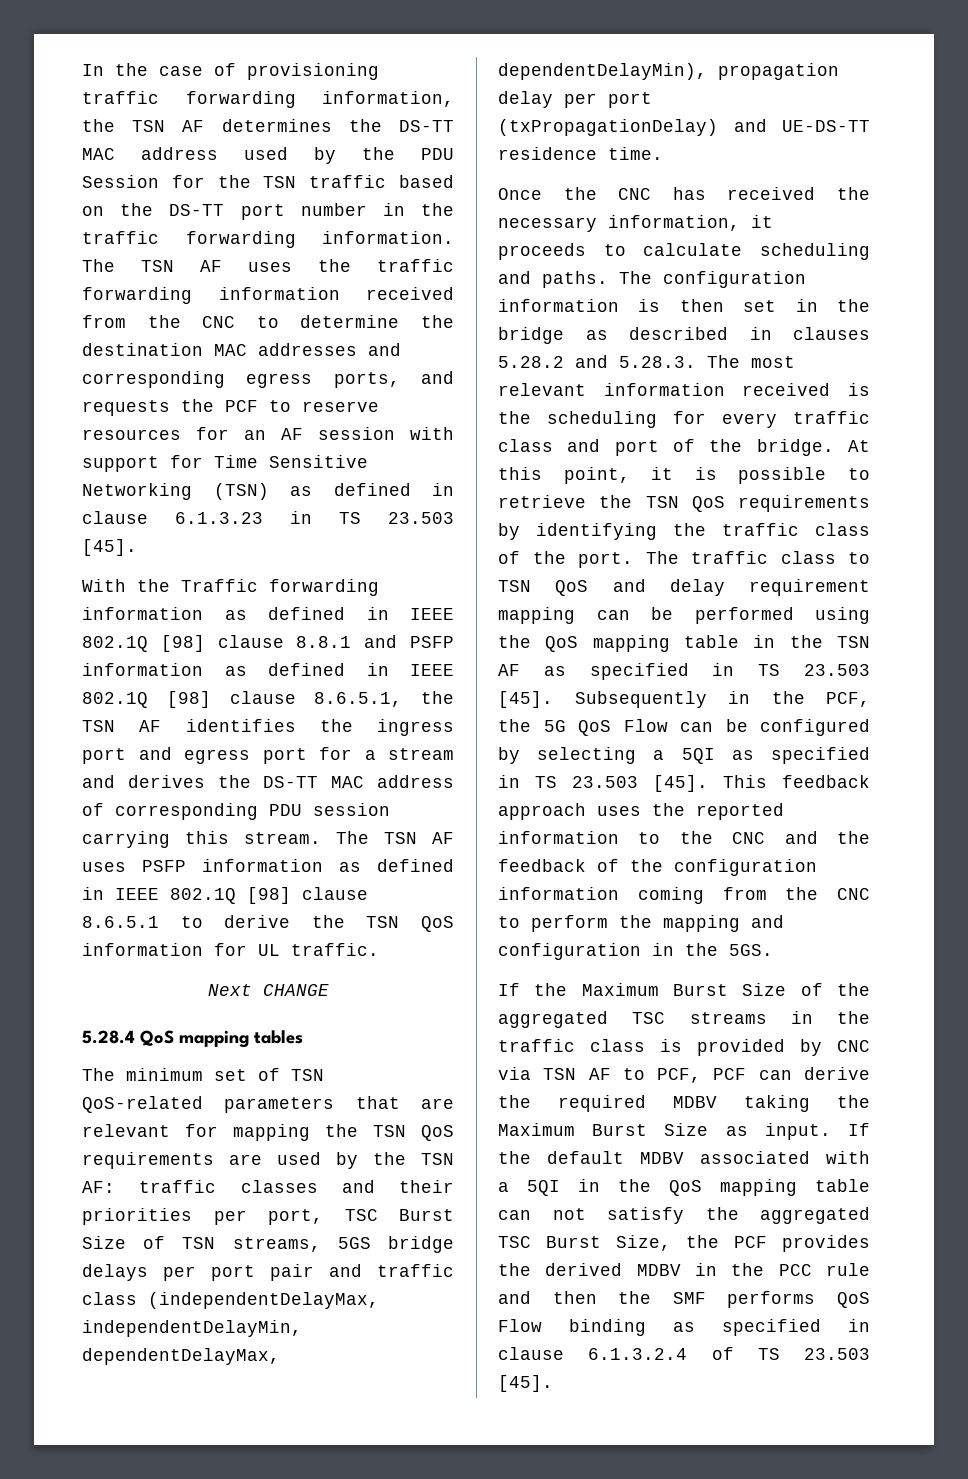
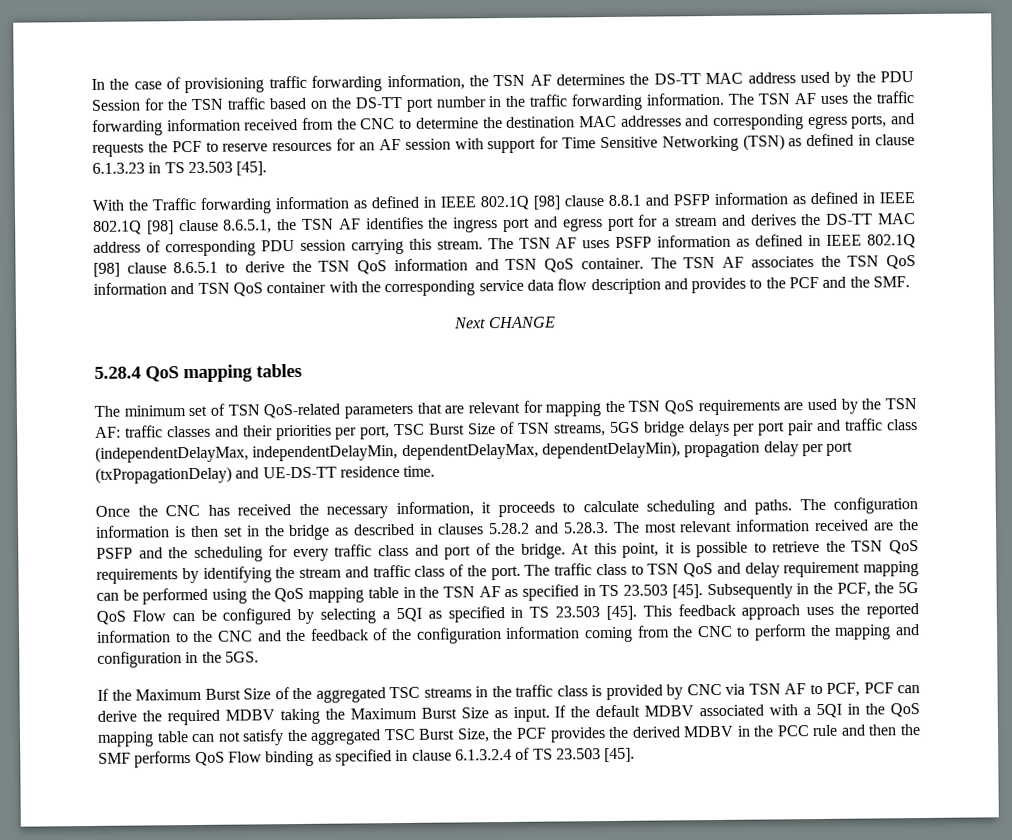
[214,943,379,956] for UL traffic. -> [474,255,916,273] [93,276,911,297] and TSN QoS container. The TSN AF associates the TSN QoS information and TSN QoS container with the corresponding service data flow description and provides to the PCF and the SMF.
[848,383,870,396] is -> [874,519,919,531] [96,547,163,559] are the PSFP and
(706, 529) none -> [299,566,369,578] stream and

